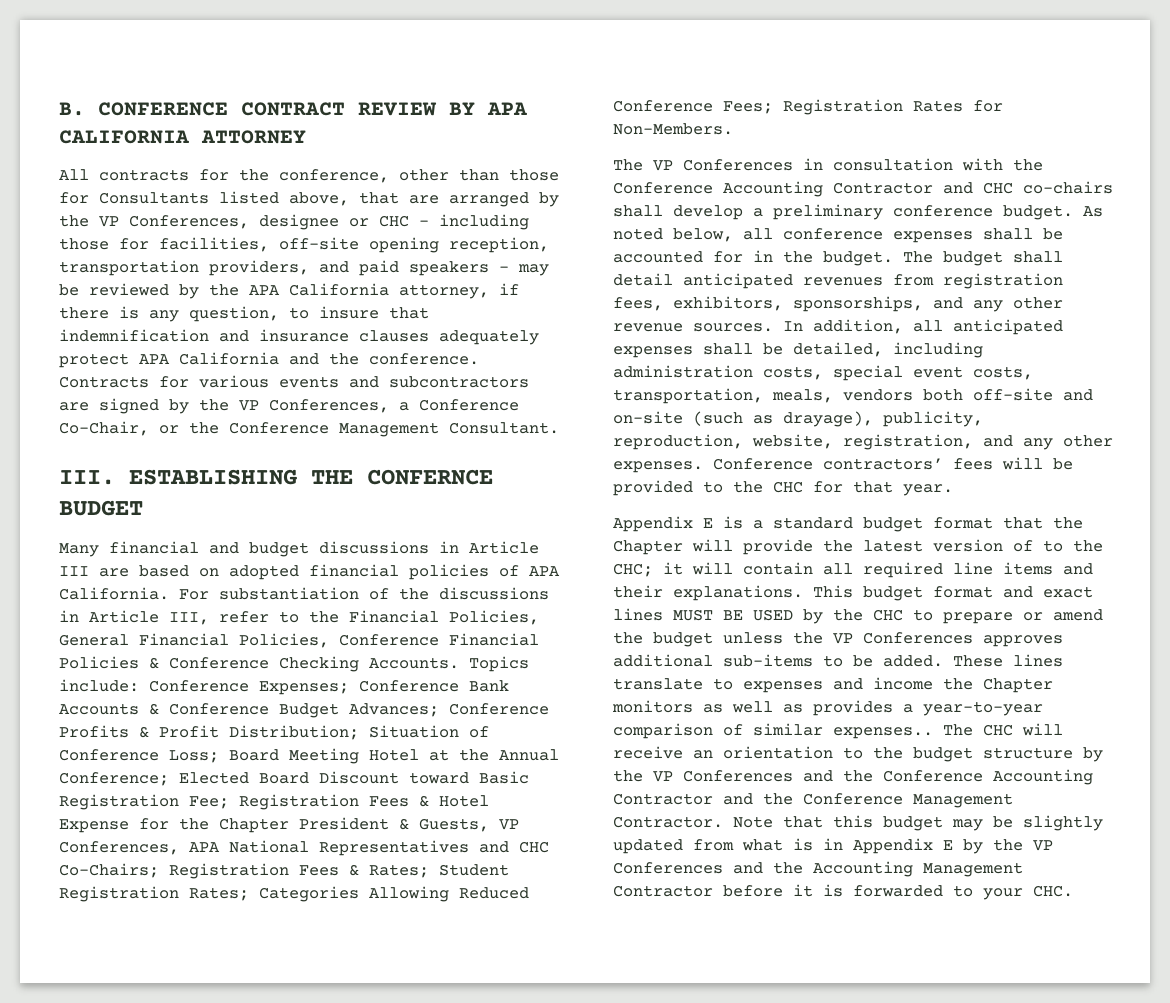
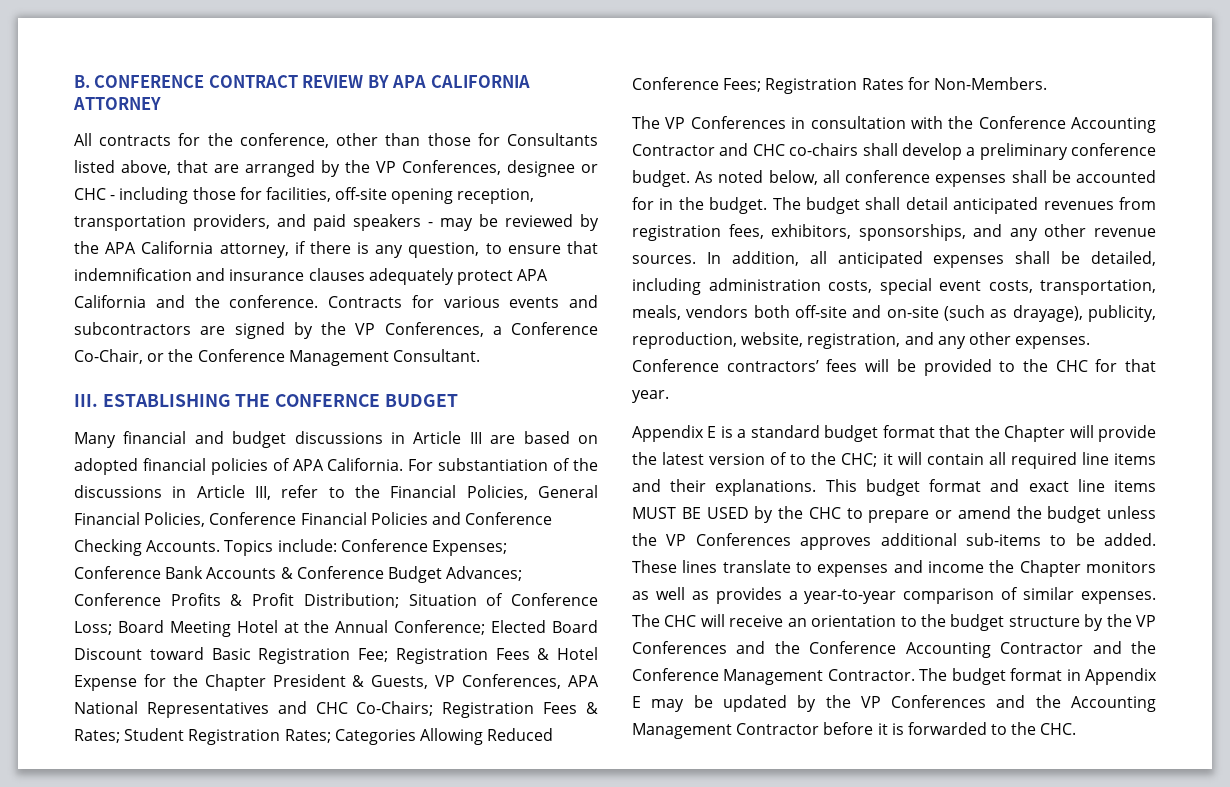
[319,306,379,319] insure -> [507,245,561,254] ensure
[149,657,159,669] & -> [431,512,461,525] and
[613,608,663,621] lines -> [1077,479,1156,492] line items
[833,727,933,739] expenses.. -> [1081,591,1156,604] expenses.
[733,815,1103,831] [613,838,953,854] Note that this budget may be slightly updated from what is in Appendix E -> [919,668,1157,685] [632,695,787,712] The budget format in Appendix E may be updated
[983,888,1023,900] your -> [1011,722,1037,735] the

